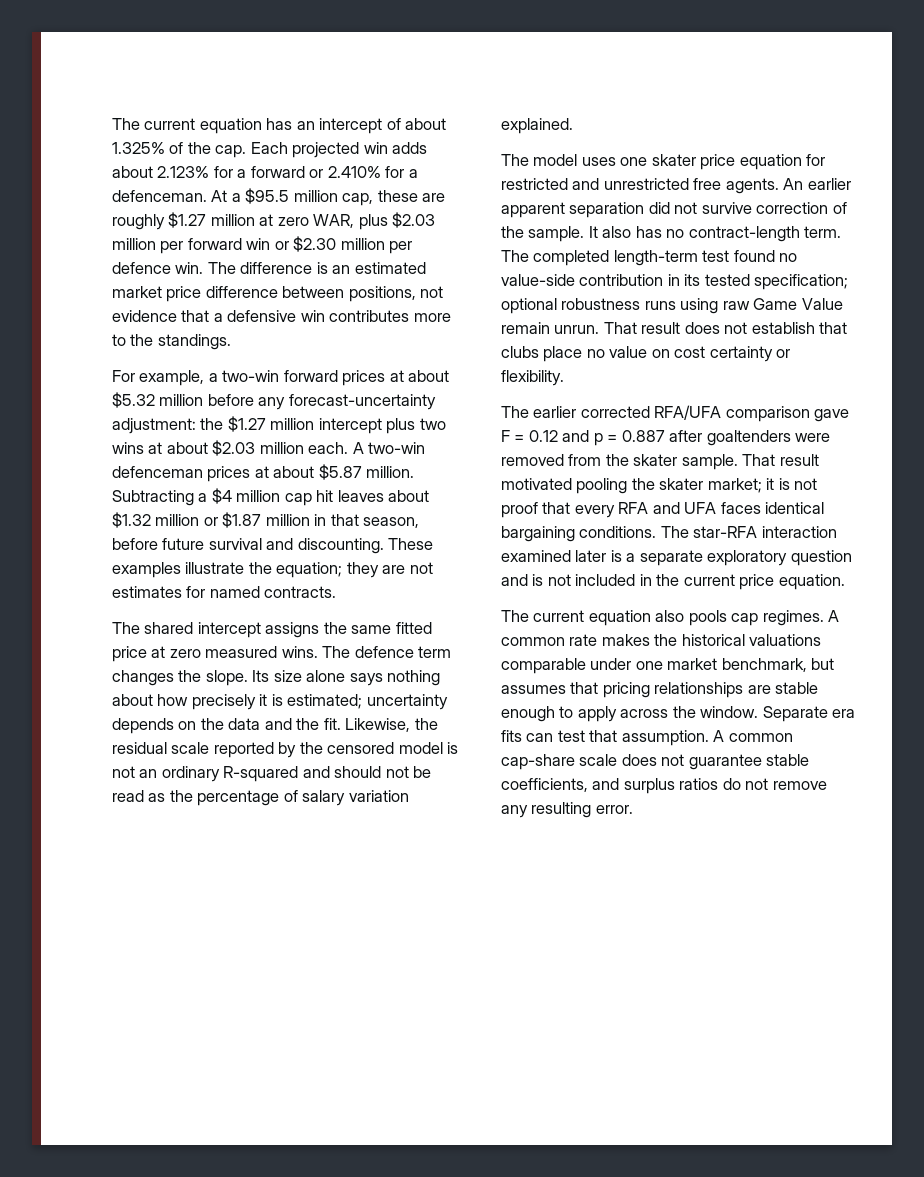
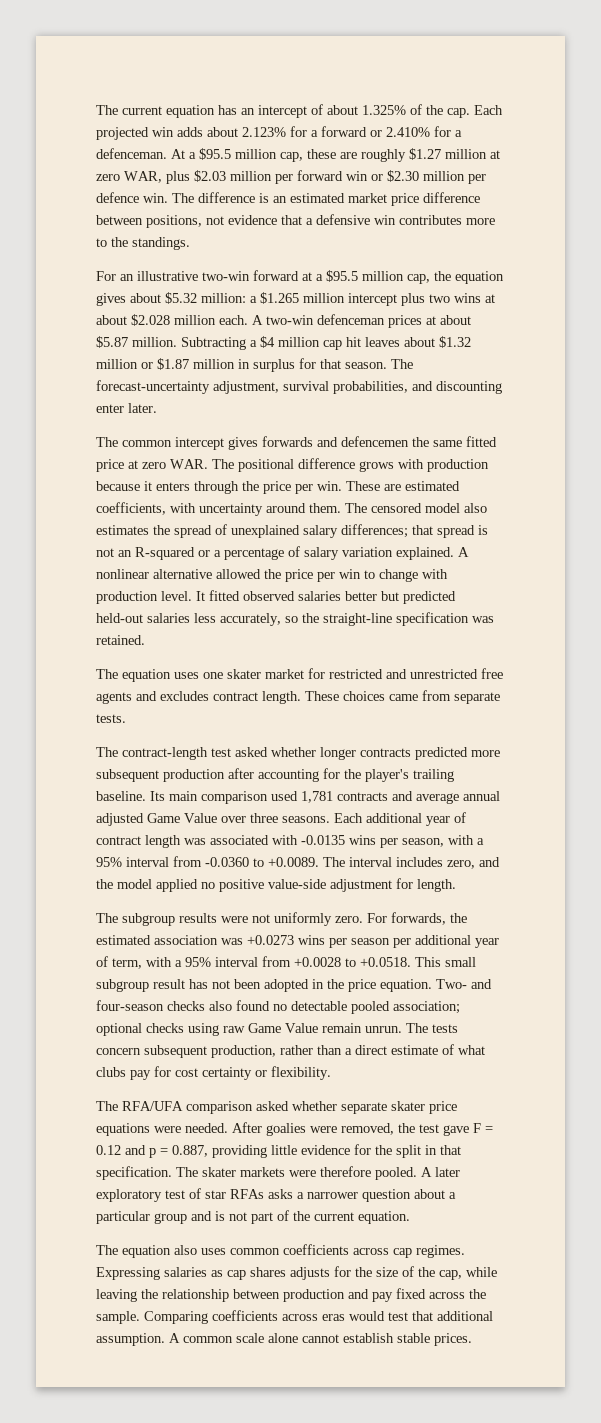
[139,370,450,386] [112,392,436,410] [112,416,266,434] example, a two-win forward prices at about $5.32 million before any forecast-uncertainty adjustment: the $1.27 -> [120,270,504,284] [96,292,299,306] an illustrative two-win forward at a $95.5 million cap, the equation gives about $5.32 million: a $1.265
[212,440,256,456] $2.03 -> [131,314,170,326] $2.028
[330,514,420,528] [112,538,434,554] [112,562,433,578] [112,586,337,598] [112,622,320,638] that season, before future survival and discounting. These examples illustrate the equation; they are not estimates for named contracts. // The shared intercept assigns -> [253,358,413,372] [96,380,502,394] [96,403,157,413] [96,436,409,450] surplus for that season. The forecast-uncertainty adjustment, survival probabilities, and discounting enter later. // The common intercept gives forwards and defencemen
[205,646,452,658] [112,670,441,686] [112,694,448,710] [112,718,438,734] [112,742,459,758] [112,766,432,782] [112,790,193,802] measured wins. The defence term changes the slope. Its size alone says nothing about how precisely it is estimated; uncertainty depends on the data and the fit. Likewise, the residual scale reported by the censored model is not an ordinary R-squared and should not be read as the -> [170,458,489,472] [96,481,460,494] [96,502,487,516] [96,524,488,538] [96,547,221,560] WAR. The positional difference grows with production because it enters through the price per win. These are estimated coefficients, with uncertainty around them. The censored model also estimates the spread of unexplained salary differences; that spread is not an R-squared or a
[501,154,578,166] // The model -> [458,547,469,557] [96,569,448,582] [96,590,456,604] [96,612,494,626] [96,635,145,645] [96,669,171,682] A nonlinear alternative allowed the price per win to change with production level. It fitted observed salaries better but predicted held-out salaries less accurately, so the straight-line specification was retained. // The equation
[700,154,802,170] price equation -> [265,669,304,679] market
[725,178,851,194] [501,202,847,218] [501,226,842,242] [501,250,798,266] [501,274,849,290] [501,298,676,314] agents. An earlier apparent separation did not survive correction of the sample. It also has no contract-length term. The completed length-term test found no value-side contribution in its tested specification; optional robustness runs -> [96,690,500,704] [96,714,126,723] [96,747,500,760] [96,768,454,782] [96,791,500,804] [96,812,466,826] [96,835,484,848] [96,856,500,869] [96,878,456,892] [96,912,467,926] [96,935,499,948] [96,956,476,969] [96,979,492,992] [96,1000,460,1014] [96,1023,184,1036] agents and excludes contract length. These choices came from separate tests. // The contract-length test asked whether longer contracts predicted more subsequent production after accounting for the player's trailing baseline. Its main comparison used 1,781 contracts and average annual adjusted Game Value over three seasons. Each additional year of contract length was associated with -0.0135 wins per season, with a 95% interval from -0.0360 to +0.0089. The interval includes zero, and the model applied no positive value-side adjustment for length. // The subgroup results were not uniformly zero. For forwards, the estimated association was +0.0273 wins per season per additional year of term, with a 95% interval from +0.0028 to +0.0518. This small subgroup result has not been adopted in the price equation. Two- and four-season checks also found no detectable pooled association; optional checks
[603,322,848,334] [501,346,670,362] That result does not establish that clubs place no value on -> [406,1023,458,1033] [96,1044,485,1058] [96,1066,171,1080] The tests concern subsequent production, rather than a direct estimate of what clubs pay for
[533,405,810,422] earlier corrected RFA/UFA comparison -> [122,1101,457,1114] [96,1122,439,1136] RFA/UFA comparison asked whether separate skater price equations were needed. After goalies were removed, the test
[621,430,831,446] [501,454,819,470] [501,478,818,494] [501,502,825,518] [501,526,837,542] [501,550,852,566] 0.887 after goaltenders were removed from the skater sample. That result motivated pooling the skater market; it is not proof that every RFA and UFA faces identical bargaining conditions. The star-RFA interaction examined later is a separate exploratory question -> [172,1144,461,1158] [96,1166,460,1180] [96,1188,456,1202] [96,1211,187,1224] 0.887, providing little evidence for the split in that specification. The skater markets were therefore pooled. A later exploratory test of star RFAs asks a narrower question about a particular group
[575,574,652,586] included in -> [251,1210,289,1224] part of
[739,574,775,590] price -> (354, 1216) none
[533,610,585,622] current -> (118, 1250) none
[688,610,840,626] [501,634,822,646] [501,658,835,674] [501,682,819,698] [501,706,856,722] [501,730,554,742] pools cap regimes. A common rate makes the historical valuations comparable under one market benchmark, but assumes that pricing relationships are stable enough to apply across the window. Separate era fits can -> [201,1244,465,1258] [96,1266,497,1280] [96,1288,486,1302] [96,1310,385,1324] uses common coefficients across cap regimes. Expressing salaries as cap shares adjusts for the size of the cap, while leaving the relationship between production and pay fixed across the sample. Comparing coefficients across eras would
(618, 736) none -> [437,1311,493,1321] additional
[501,754,810,770] [501,778,827,794] [501,802,633,818] cap-share scale does not guarantee stable coefficients, and surplus ratios do not remove any resulting error. -> [236,1333,472,1346] scale alone cannot establish stable prices.

